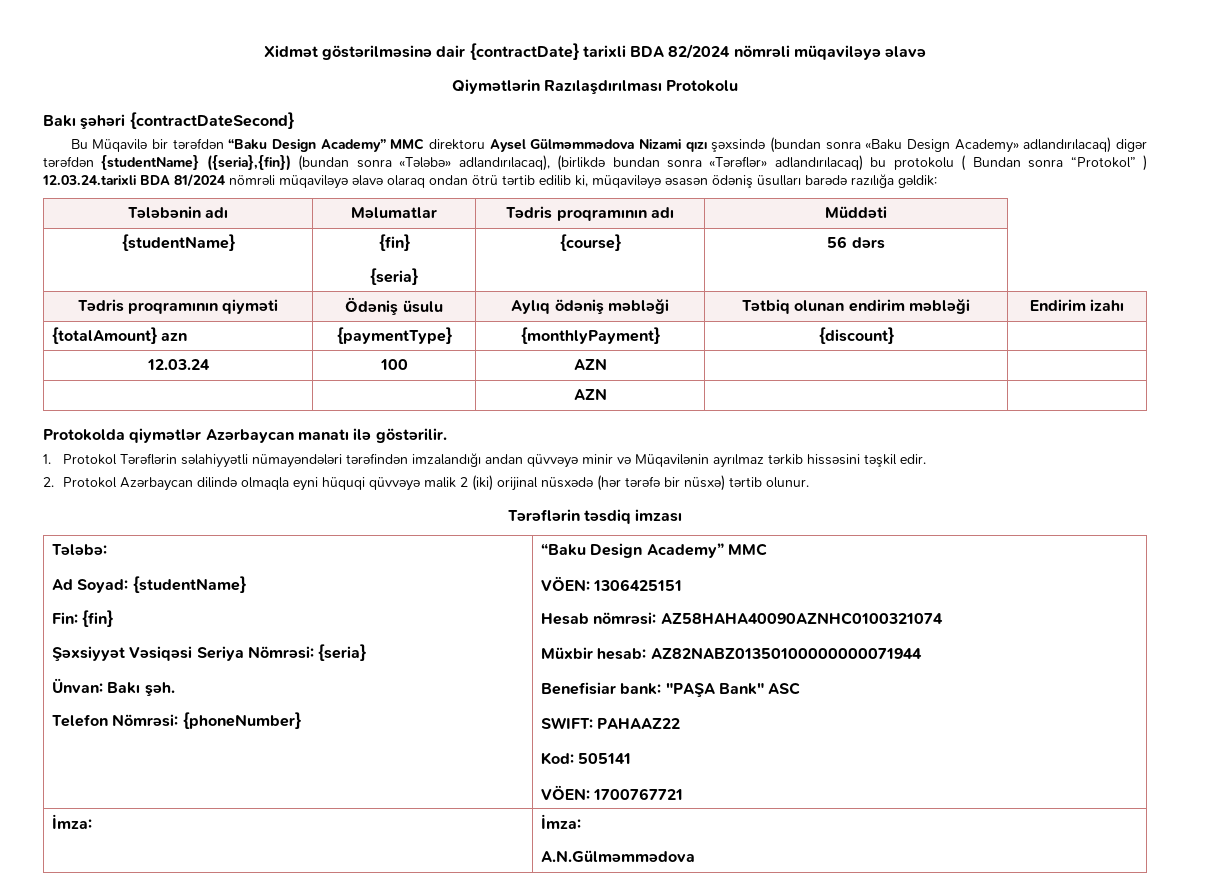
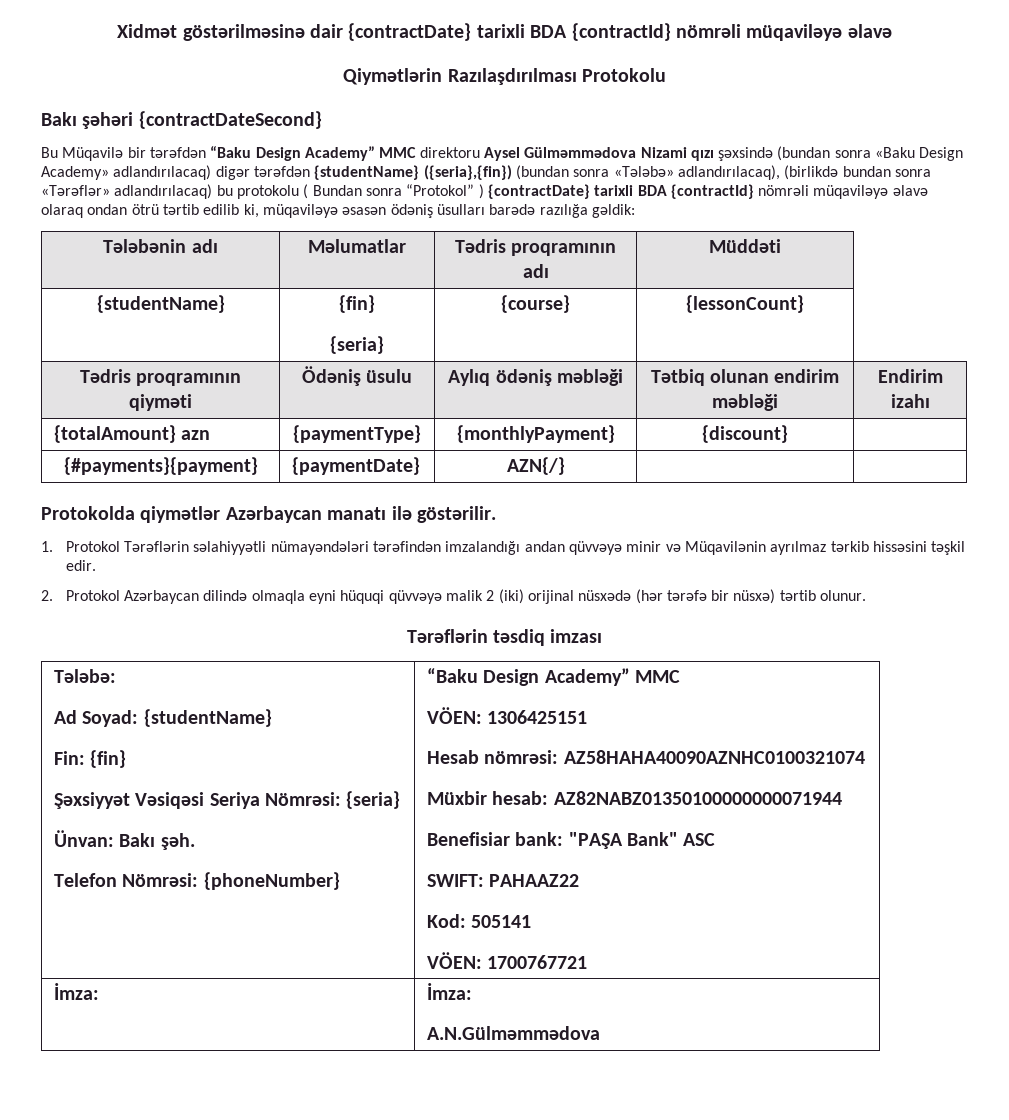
[668,44,731,59] 82/2024 -> [571,23,671,41] {contractId}
[42,174,225,187] 12.03.24.tarixli BDA 81/2024 -> [487,184,754,199] {contractDate} tarixli BDA {contractId}
[827,236,885,249] 56 dərs -> [686,295,804,313] {lessonCount}
[146,359,210,370] [379,359,408,370] [573,358,607,370] [573,388,607,400] 12.03.24 | 100 | AZN | | // | | AZN -> [63,457,258,475] [291,457,420,475] [506,457,565,475] {#payments}{payment} | {paymentDate} | AZN{/}

